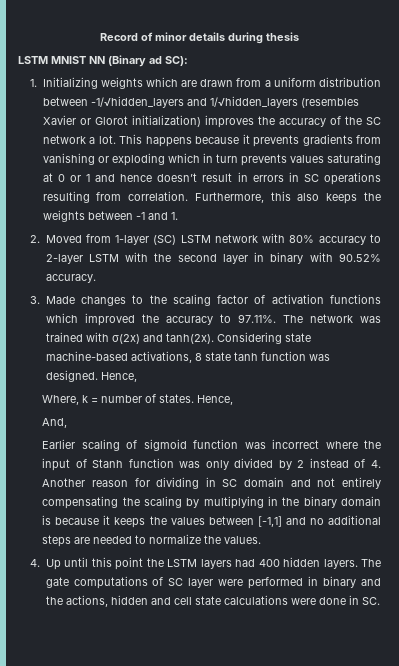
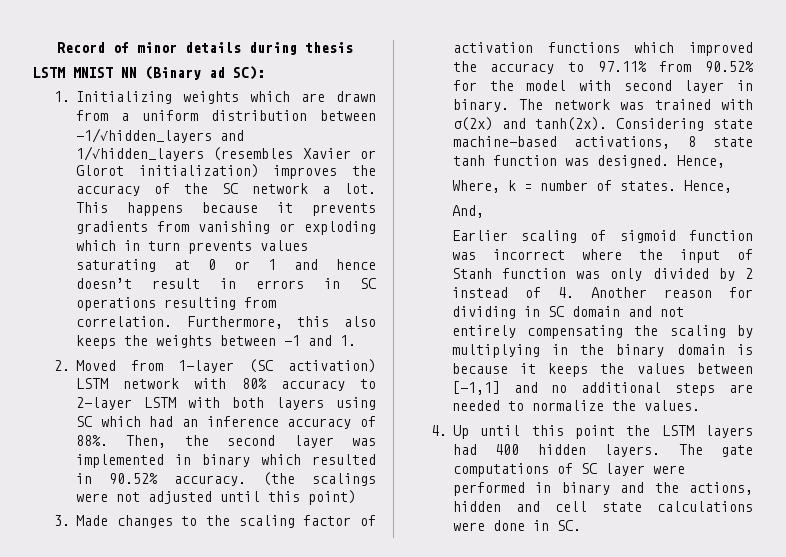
[153,235,177,245] (SC) -> [248,359,376,373] (SC activation)
[154,252,381,264] [45,274,96,283] the second layer in binary with 90.52% accuracy. -> [231,397,376,410] [75,416,377,429] [75,435,377,448] [75,454,376,468] [75,472,376,486] [75,490,356,505] both layers using SC which had an inference accuracy of 88%. Then, the second layer was implemented in binary which resulted in 90.52% accuracy. (the scalings were not adjusted until this point)
[237,314,276,323] 97.11%. -> [597,61,754,72] [452,80,753,93] [452,99,509,112] 97.11% from 90.52% for the model with second layer in binary.

